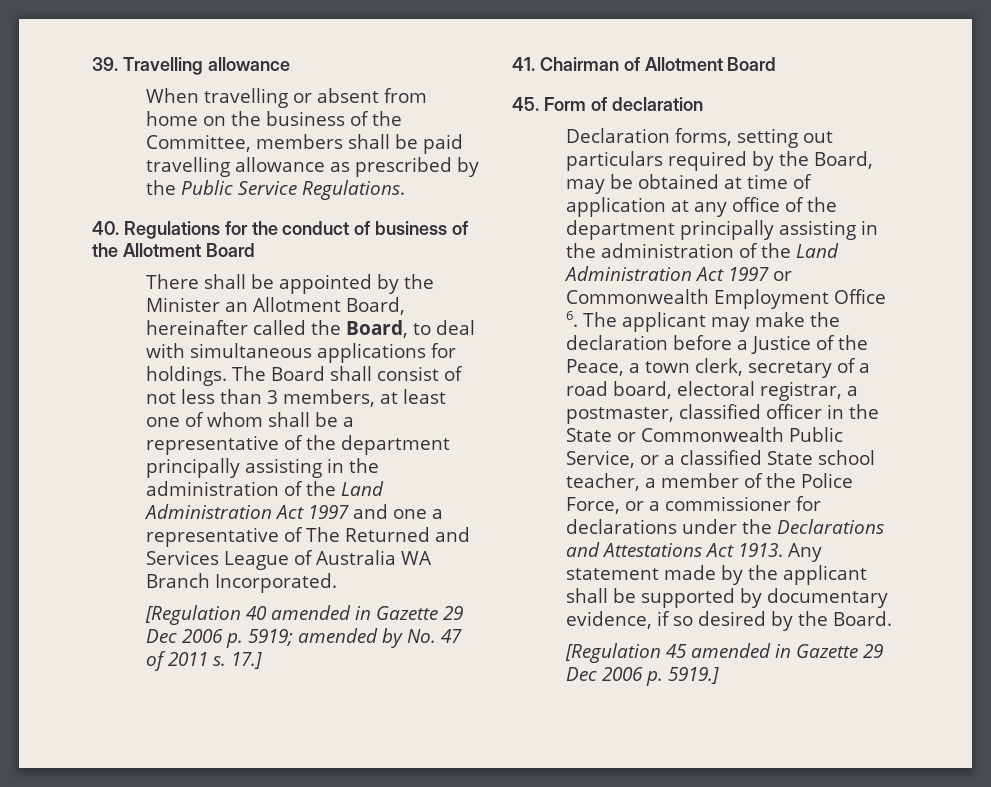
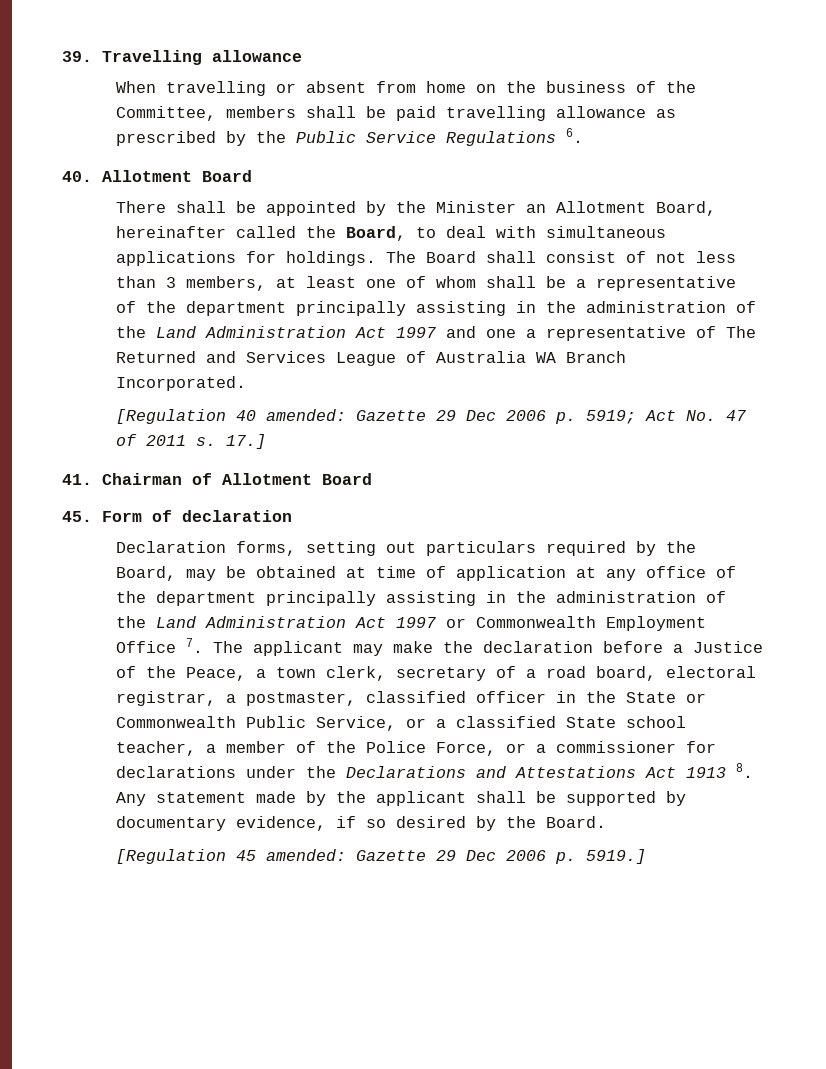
[301,180,405,200] Regulations. -> [446,128,584,146] Regulations 6.
[123,221,469,239] [92,243,118,257] Regulations for the conduct of business of the -> (92, 176) none
[270,605,371,620] amended in -> [266,409,347,421] amended:
[297,628,403,648] amended by -> [645,410,677,421] Act
[565,311,578,327] 6. -> [186,638,204,653] 7.
[737,543,783,557] 1913. -> [686,763,754,778] 1913 8.
[690,643,791,658] amended in -> [266,849,347,861] amended:

